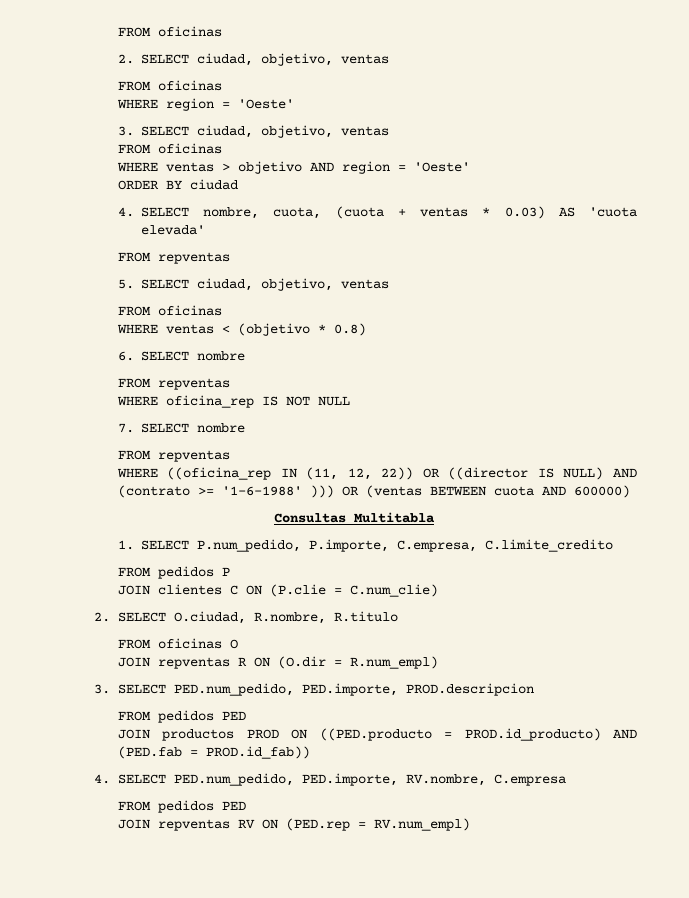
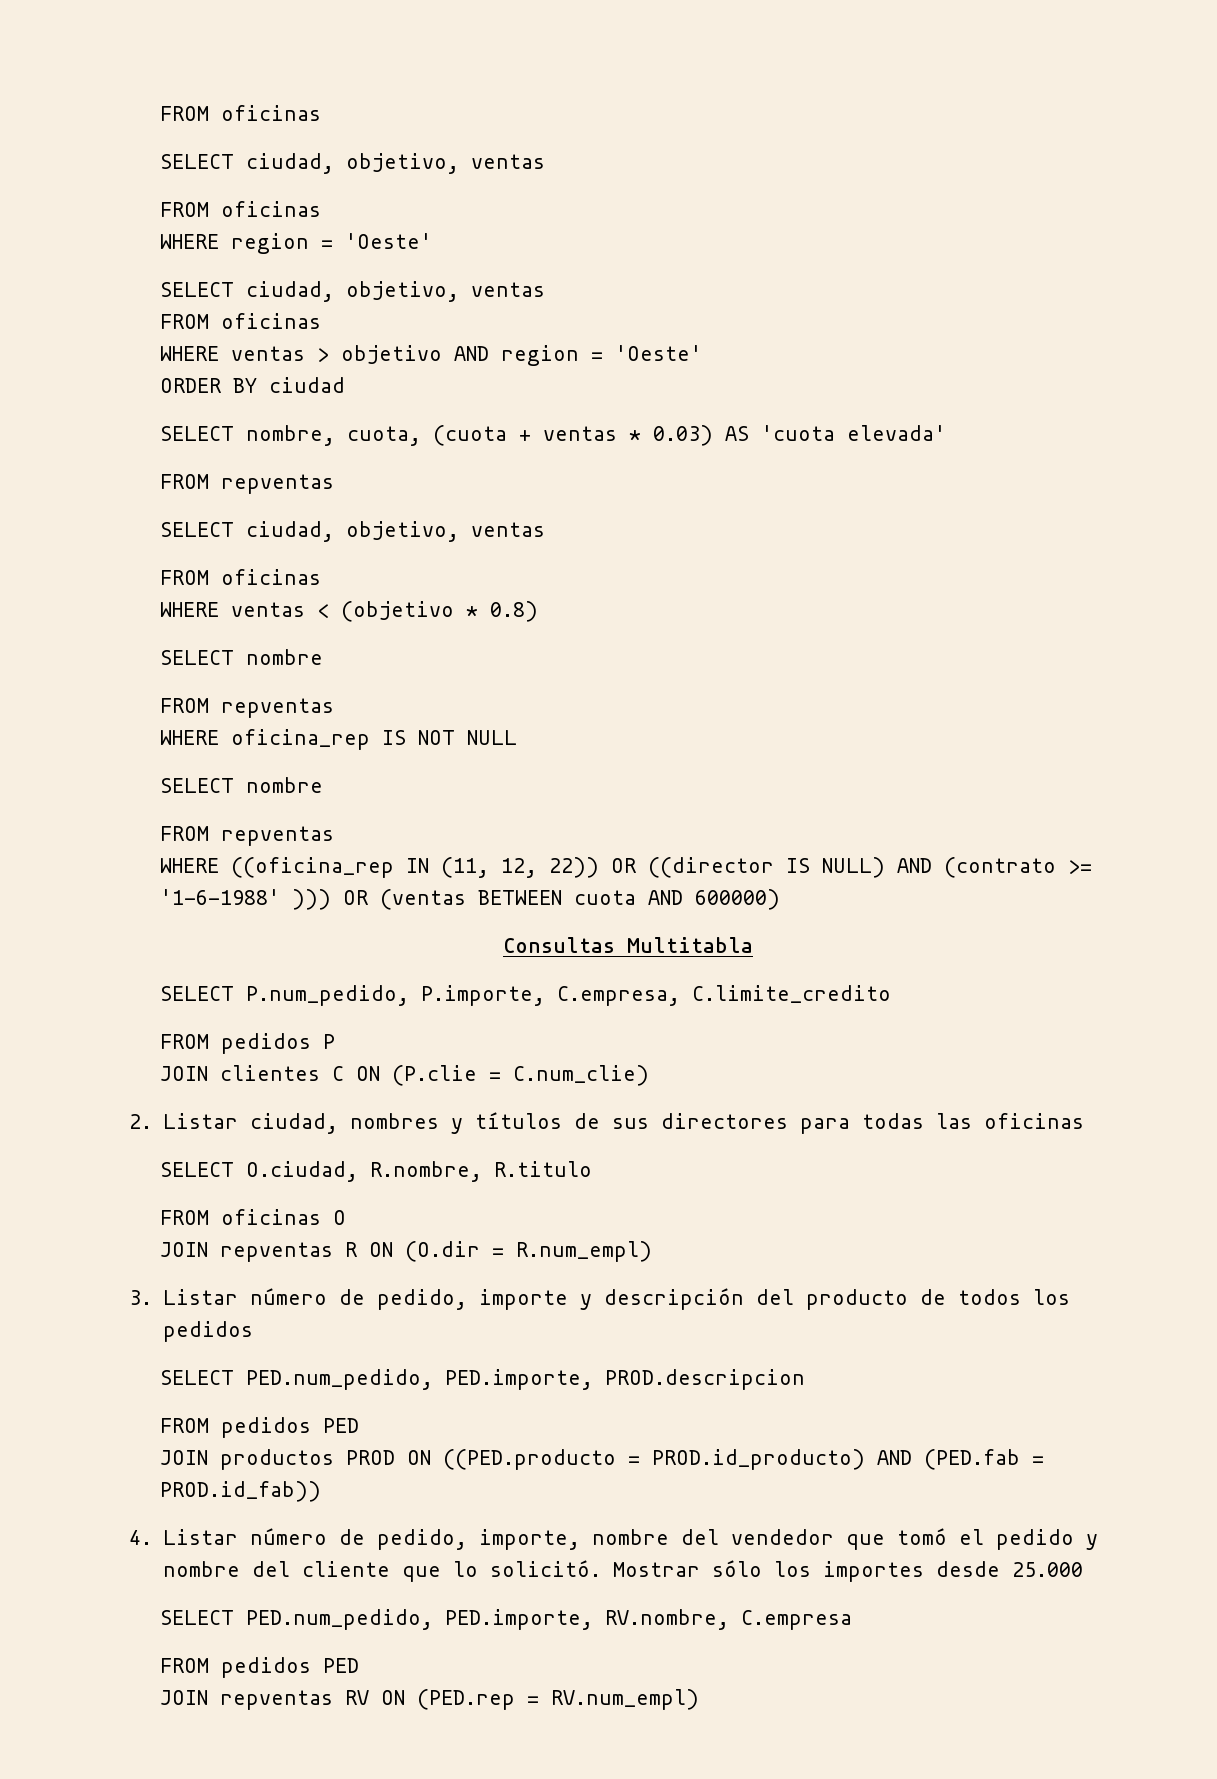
[117,26,222,37] [117,54,134,64] FROM oficinas // 2. -> [159,105,321,121] FROM oficinas //
[117,126,134,136] 3. -> (432, 241) none
[117,207,134,217] 4. -> (345, 385) none
[117,279,134,289] 5. -> (334, 484) none
[117,351,134,361] 6. -> (538, 611) none
[117,423,134,433] 7. -> (517, 737) none
[117,540,134,550] 1. -> (753, 945) none
(111, 617) none -> [162,1112,1084,1134] Listar ciudad, nombres y títulos de sus directores para todas las oficinas //
(111, 689) none -> [162,1288,1070,1310] [162,1321,253,1342] Listar número de pedido, importe y descripción del producto de todos los pedidos //
(111, 779) none -> [162,1528,1098,1550] [162,1560,1083,1582] Listar número de pedido, importe, nombre del vendedor que tomó el pedido y nombre del cliente que lo solicitó. Mostrar sólo los importes desde 25.000 //

